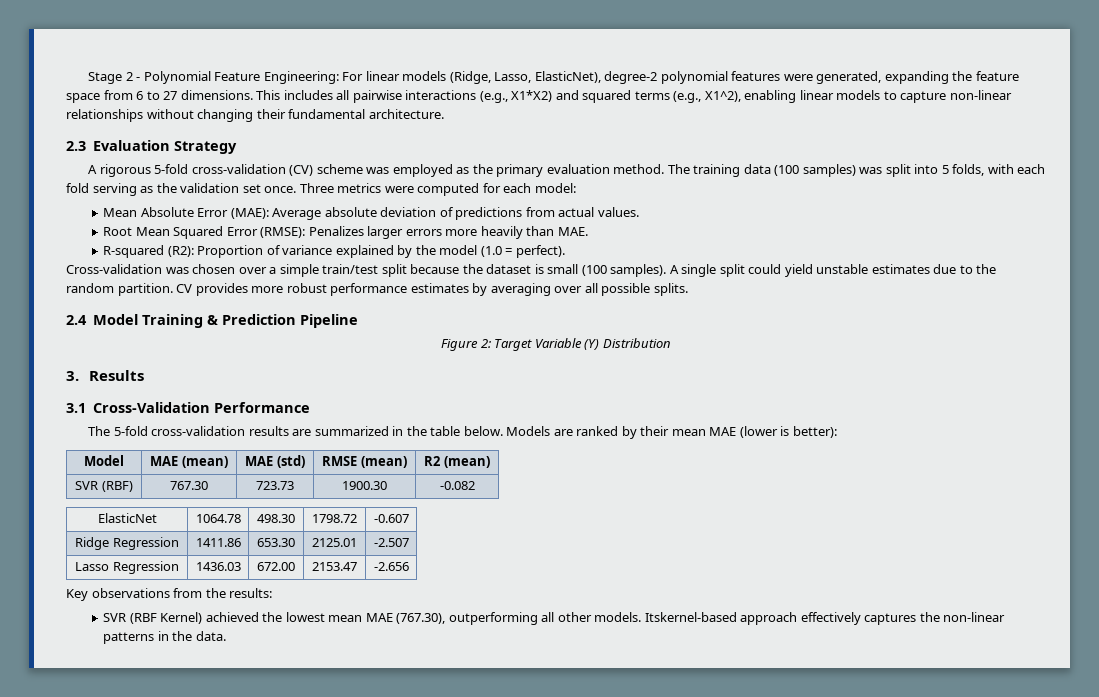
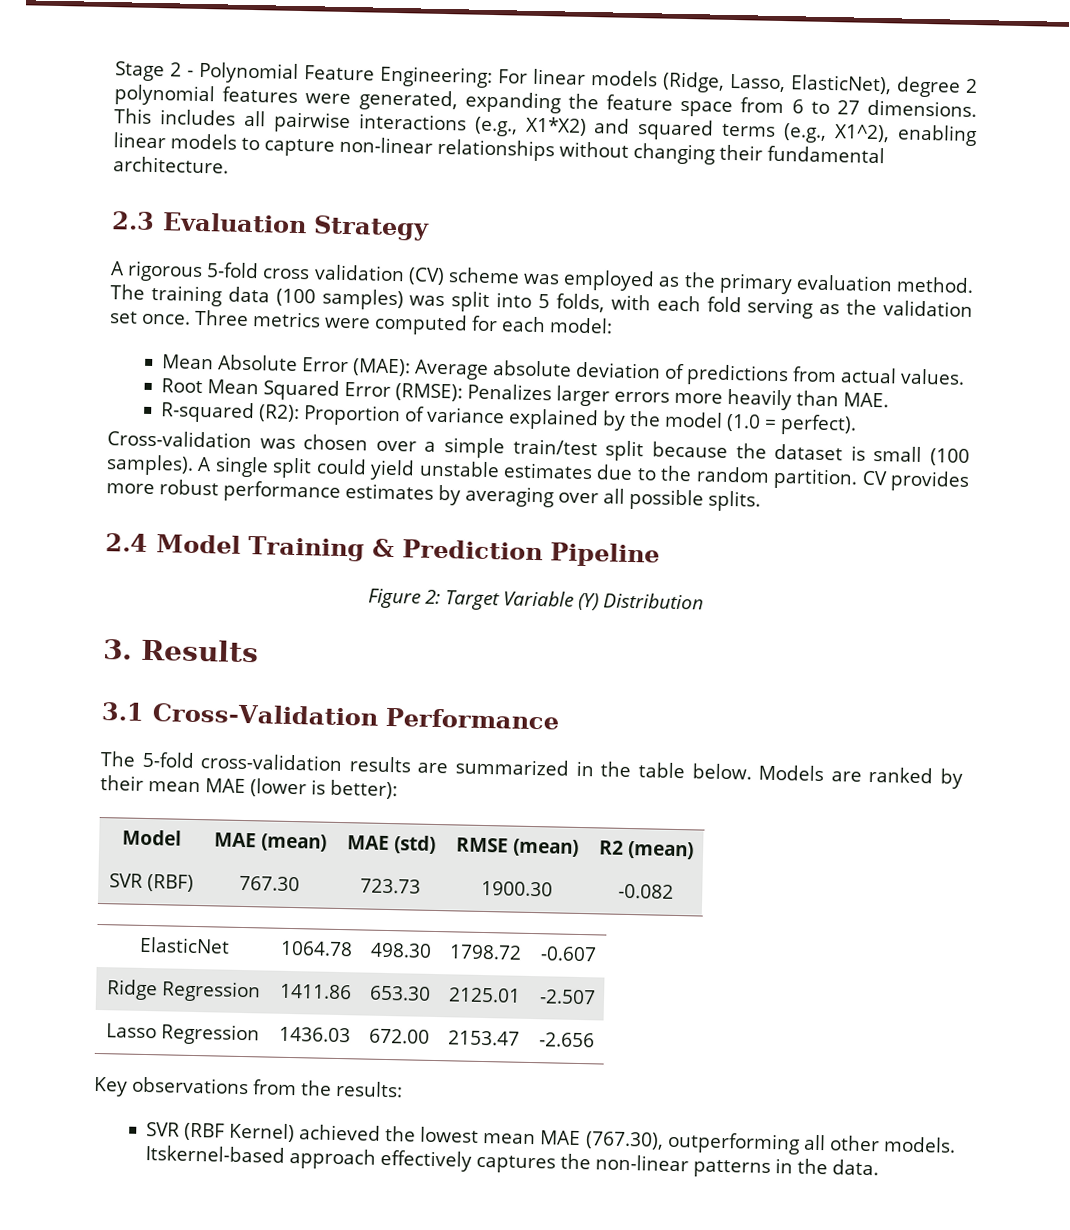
[604,71,658,84] degree-2 -> [896,76,978,98] degree 2
[191,164,286,174] cross-validation -> [262,264,405,282] cross validation

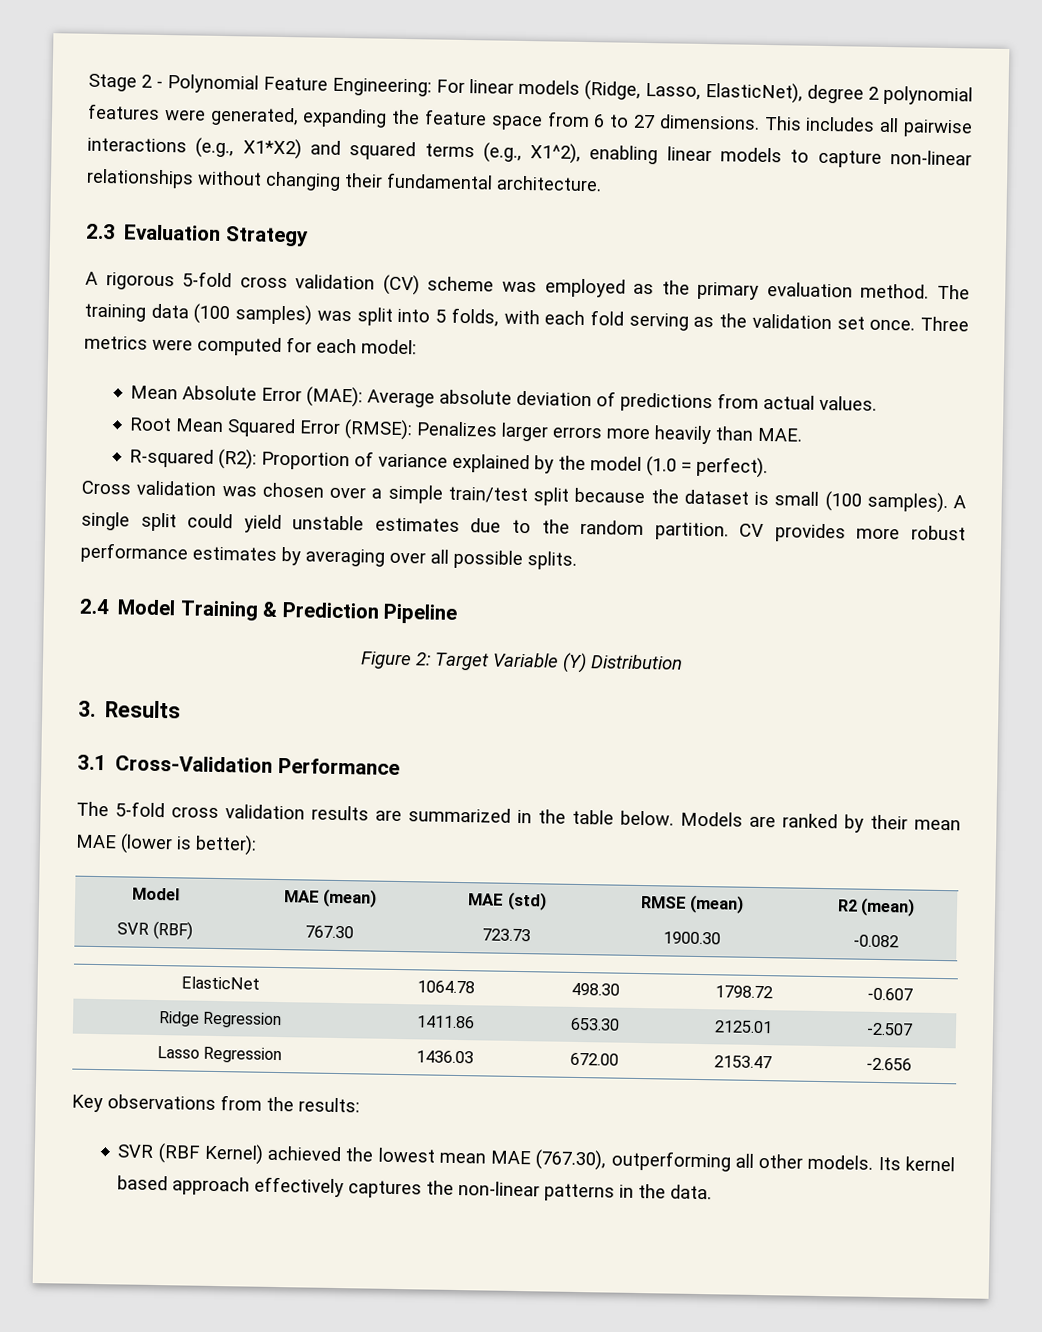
[107,430,252,449] Cross-validation -> [81,480,218,496] Cross validation
[200,753,344,772] cross-validation -> [171,804,305,820] cross validation
[144,1145,285,1163] Itskernel-based -> [877,1156,956,1172] [117,1175,169,1191] Its kernel based

